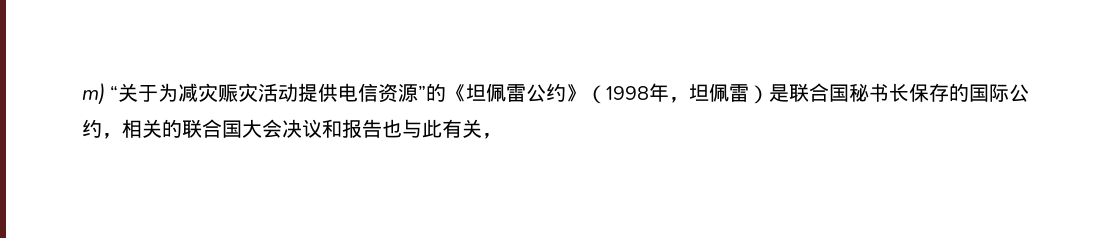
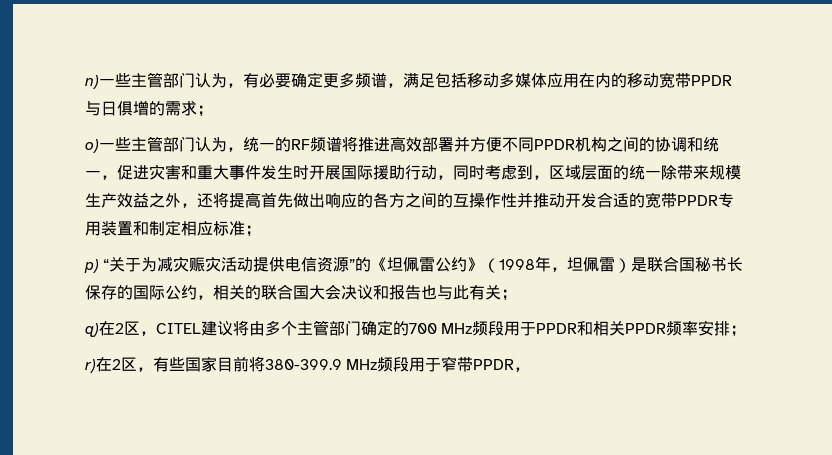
[82,83,105,105] m) -> [85,72,732,89] [85,100,213,117] [85,136,719,153] [85,164,741,180] [85,192,734,208] [85,220,261,237] [84,259,99,273] n)一些主管部门认为，有必要确定更多频谱，满足包括移动多媒体应用在内的移动宽带PPDR与日俱增的需求； // o)一些主管部门认为，统一的RF频谱将推进高效部署并方便不同PPDR机构之间的协调和统一，促进灾害和重大事件发生时开展国际援助行动，同时考虑到，区域层面的统一除带来规模生产效益之外，还将提高首先做出响应的各方之间的互操作性并推动开发合适的宽带PPDR专用装置和制定相应标准； // p)
(482, 128) none -> [501,289,517,301] [85,320,747,337] [85,356,515,373] ； // q)在2区，CITEL建议将由多个主管部门确定的700 MHz频段用于PPDR和相关PPDR频率安排； // r)在2区，有些国家目前将380-399.9 MHz频段用于窄带PPDR

